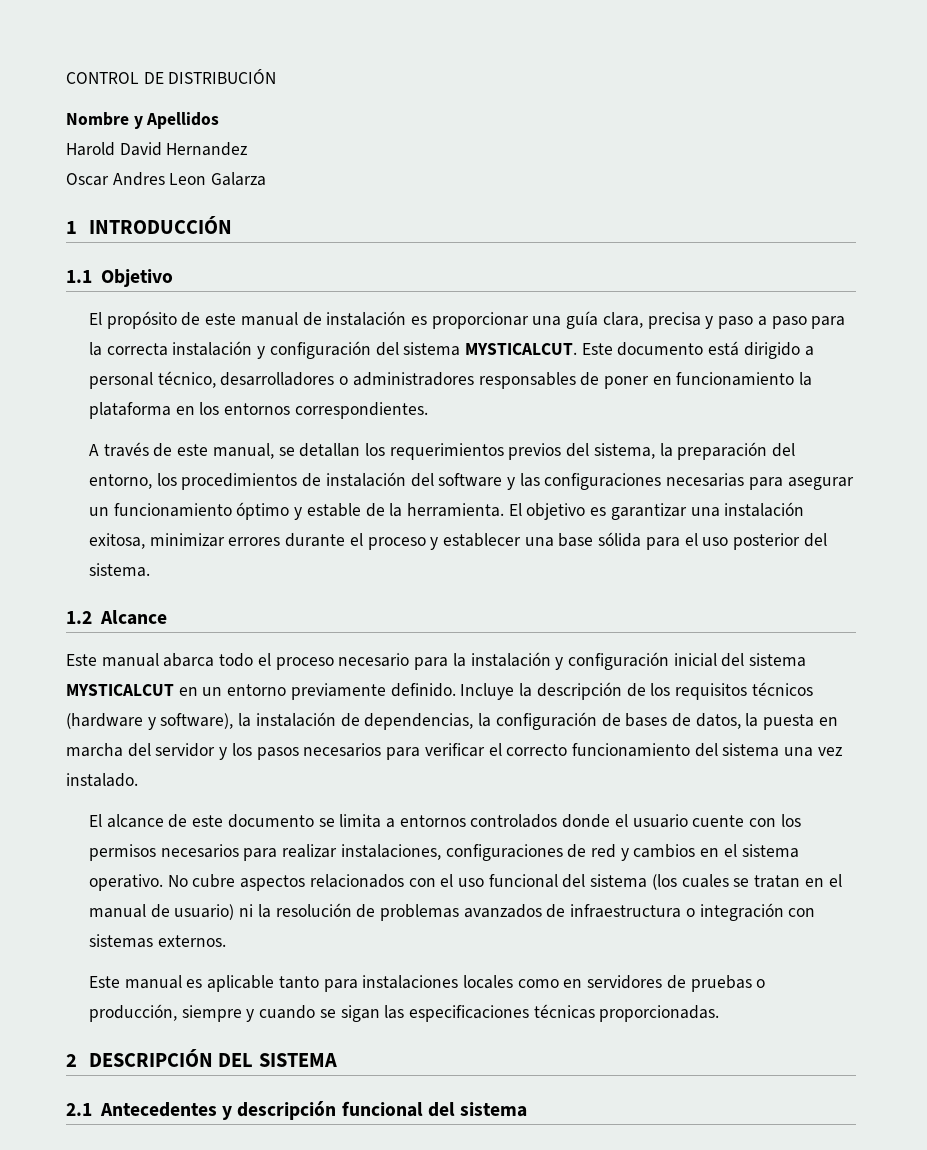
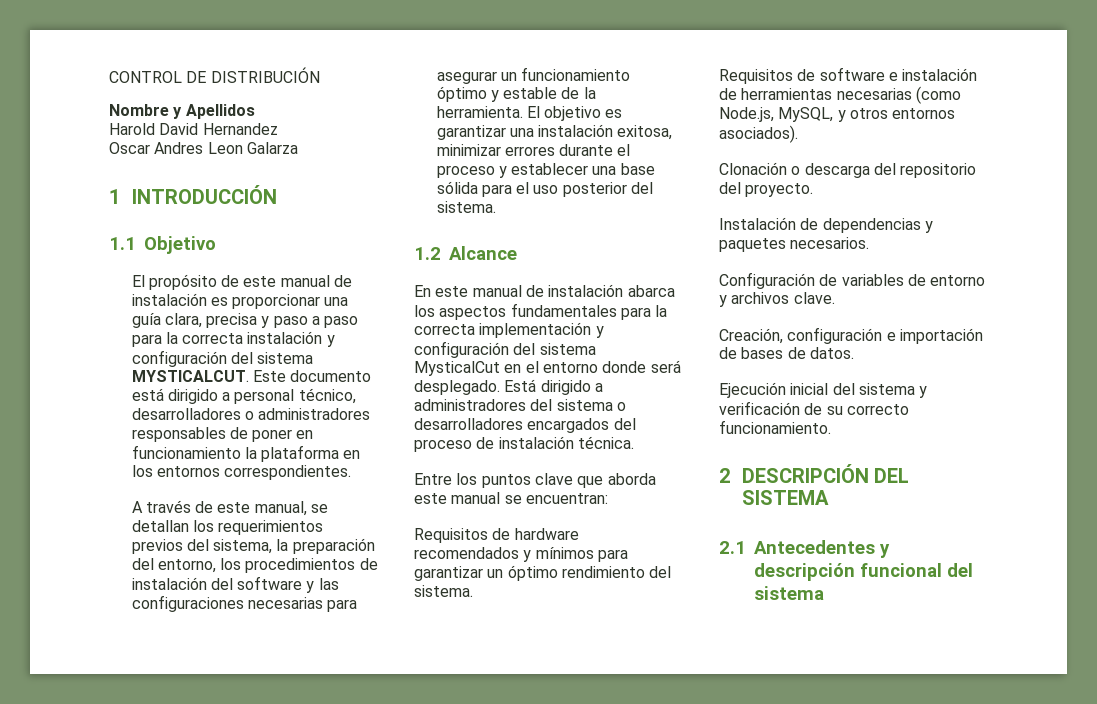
[66,652,807,670] [66,682,813,700] [66,712,838,730] [66,743,842,760] [66,773,138,787] [88,814,801,828] [88,844,799,861] [88,874,842,891] [88,903,816,921] [88,934,226,948] [88,975,766,992] [88,1004,720,1022] Este manual abarca todo el proceso necesario para la instalación y configuración inicial del sistema MYSTICALCUT en un entorno previamente definido. Incluye la descripción de los requisitos técnicos (hardware y software), la instalación de dependencias, la configuración de bases de datos, la puesta en marcha del servidor y los pasos necesarios para verificar el correcto funcionamiento del sistema una vez instalado. // El alcance de este documento se limita a entornos controlados donde el usuario cuente con los permisos necesarios para realizar instalaciones, configuraciones de red y cambios en el sistema operativo. No cubre aspectos relacionados con el uso funcional del sistema (los cuales se tratan en el manual de usuario) ni la resolución de problemas avanzados de infraestructura o integración con sistemas externos. // Este manual es aplicable tanto para instalaciones locales como en servidores de pruebas o producción, siempre y cuando se sigan las especificaciones técnicas proporcionadas. -> [414,284,675,297] [414,303,668,320] [414,322,604,338] [414,341,596,358] [414,360,681,376] [414,379,603,395] [414,399,626,411] [414,418,636,433] [414,436,634,452] [414,473,656,488] [414,492,608,504] [414,528,579,543] [414,547,628,562] [414,565,672,581] [414,585,473,597] [719,67,978,84] [719,86,961,104] [719,107,956,122] [719,125,798,143] [719,162,977,178] [719,182,814,197] [719,217,933,233] [719,237,870,252] [719,272,986,289] [719,292,835,307] [719,327,983,344] [719,347,854,359] [719,382,928,398] [719,401,909,415] [719,420,831,434] En este manual de instalación abarca los aspectos fundamentales para la correcta implementación y configuración del sistema MysticalCut en el entorno donde será desplegado. Está dirigido a administradores del sistema o desarrolladores encargados del proceso de instalación técnica. // Entre los puntos clave que aborda este manual se encuentran: // Requisitos de hardware recomendados y mínimos para garantizar un óptimo rendimiento del sistema. // Requisitos de software e instalación de herramientas necesarias (como Node.js, MySQL, y otros entornos asociados). // Clonación o descarga del repositorio del proyecto. // Instalación de dependencias y paquetes necesarios. // Configuración de variables de entorno y archivos clave. // Creación, configuración e importación de bases de datos. // Ejecución inicial del sistema y verificación de su correcto funcionamiento.

